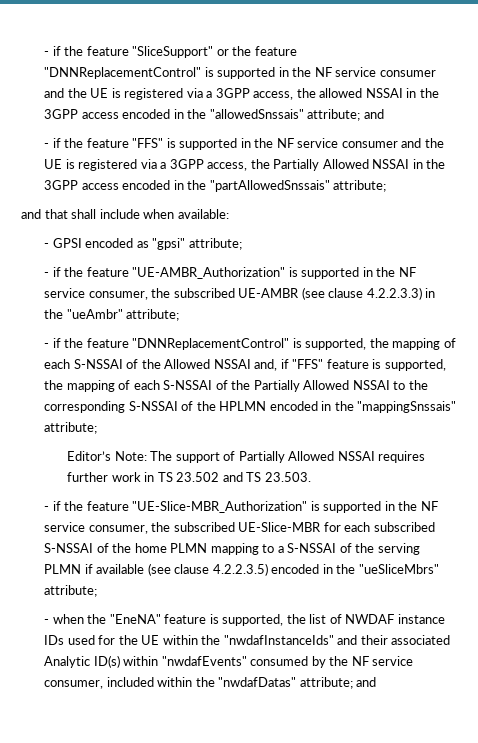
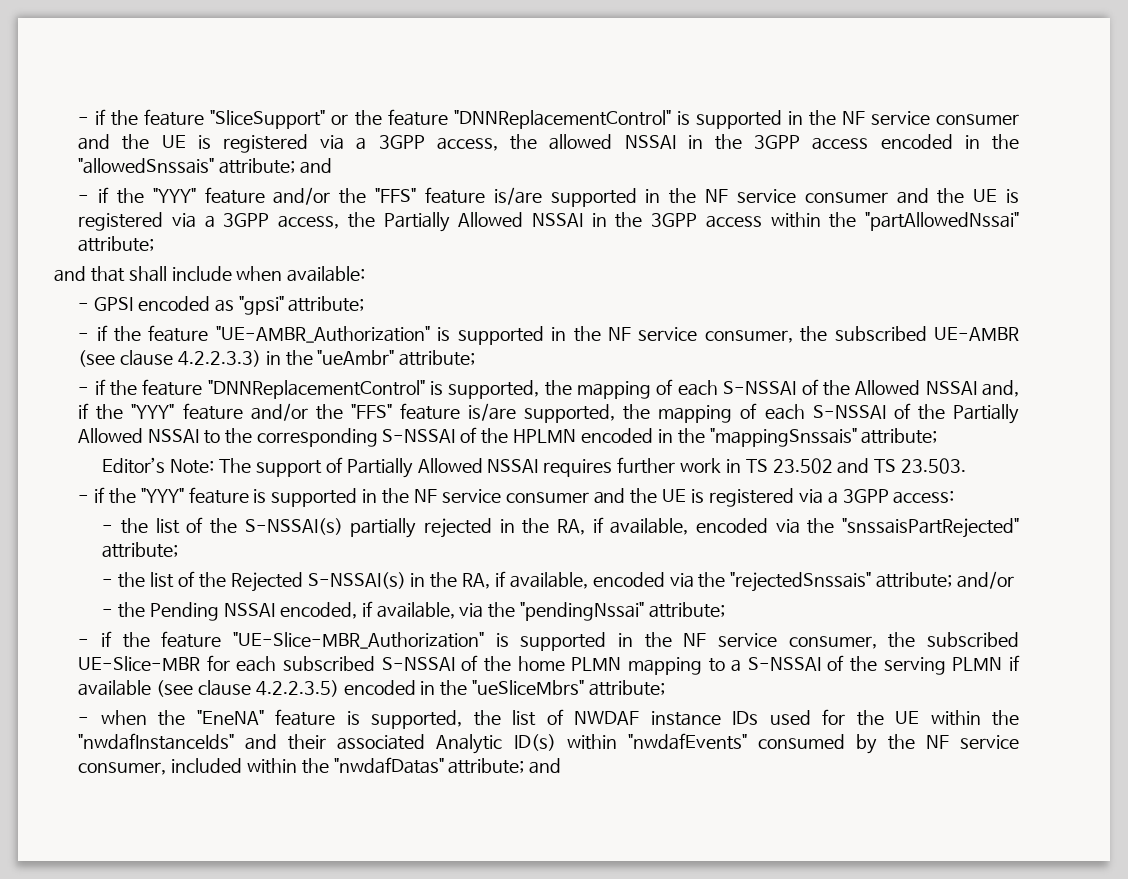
[86,138,176,148] feature "FFS" is -> [152,187,542,205] "YYY" feature and/or the "FFS" feature is/are
[122,180,330,192] encoded in the "partAllowedSnssais" -> [770,212,1019,231] within the "partAllowedNssai"
[292,359,382,369] "FFS" feature is -> [96,403,517,421] the "YYY" feature and/or the "FFS" feature is/are
(311, 477) none -> [78,487,955,507] [102,517,1019,538] [102,542,179,558] [102,571,1014,592] [102,601,725,621] // - if the "YYY" feature is supported in the NF service consumer and the UE is registered via a 3GPP access: // - the list of the S-NSSAI(s) partially rejected in the RA, if available, encoded via the "snssaisPartRejected" attribute; // - the list of the Rejected S-NSSAI(s) in the RA, if available, encoded via the "rejectedSnssais" attribute; and/or // - the Pending NSSAI encoded, if available, via the "pendingNssai" attribute;

